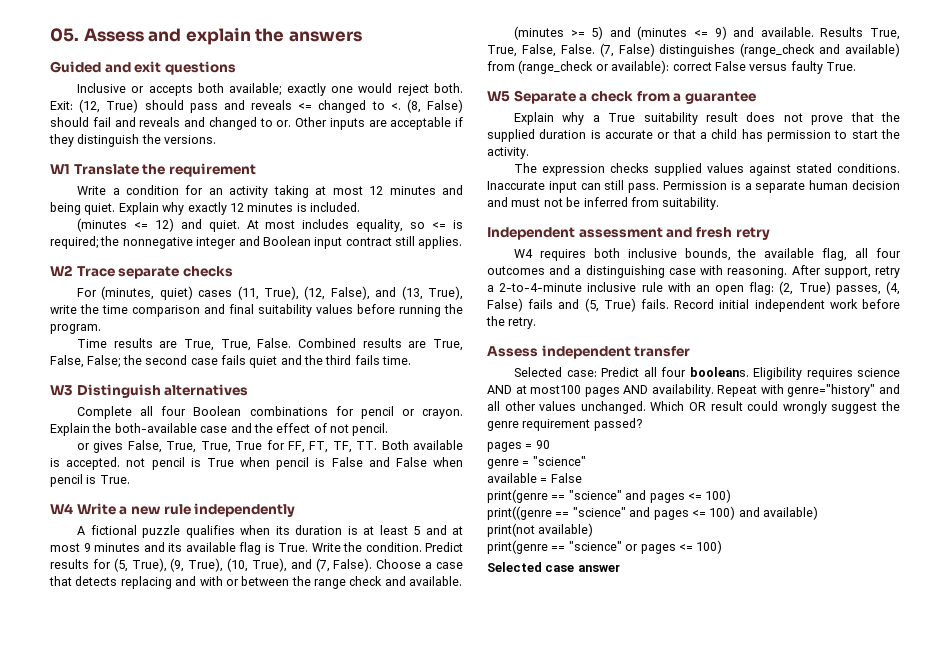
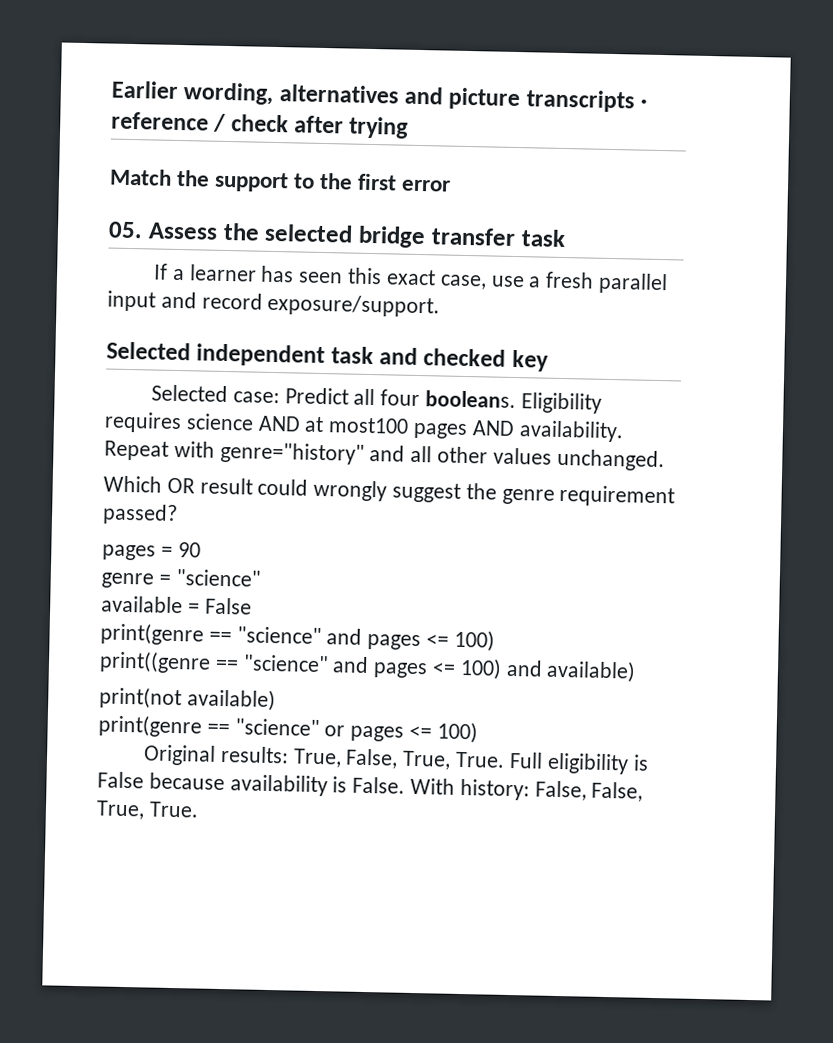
[50,27,362,45] [50,61,236,75] [77,83,463,96] [50,99,464,113] [50,117,463,130] [49,134,217,147] [50,163,256,177] [77,185,463,198] [50,202,360,215] [77,218,463,232] [50,236,463,249] [50,265,233,279] [77,286,463,300] [50,304,463,317] [50,324,101,334] [77,338,464,351] [50,355,412,368] [50,384,249,398] [77,406,463,419] [50,423,389,436] [77,440,463,453] [50,457,464,470] [50,474,130,487] [50,503,296,517] [77,525,463,538] [50,542,463,555] [50,558,464,572] [49,576,463,589] [514,26,900,40] [487,43,900,57] [487,60,856,74] [487,90,756,104] [514,112,900,125] [487,129,900,142] [487,147,529,159] [514,163,900,176] [487,180,900,193] [487,197,720,210] [487,227,770,240] [514,248,902,261] [487,265,900,278] [487,281,900,295] [487,298,900,312] [486,316,537,329] [487,345,691,359] 05. Assess and explain the answers // Guided and exit questions // Inclusive or accepts both available; exactly one would reject both. Exit: (12, True) should pass and reveals <= changed to <. (8, False) should fail and reveals and changed to or. Other inputs are acceptable if they distinguish the versions. // W1 Translate the requirement // Write a condition for an activity taking at most 12 minutes and being quiet. Explain why exactly 12 minutes is included. // (minutes <= 12) and quiet. At most includes equality, so <= is required; the nonnegative integer and Boolean input contract still applies. // W2 Trace separate checks // For (minutes, quiet) cases (11, True), (12, False), and (13, True), write the time comparison and final suitability values before running the program. // Time results are True, True, False. Combined results are True, False, False; the second case fails quiet and the third fails time. // W3 Distinguish alternatives // Complete all four Boolean combinations for pencil or crayon. Explain the both-available case and the effect of not pencil. // or gives False, True, True, True for FF, FT, TF, TT. Both available is accepted. not pencil is True when pencil is False and False when pencil is True. // W4 Write a new rule independently // A fictional puzzle qualifies when its duration is at least 5 and at most 9 minutes and its available flag is True. Write the condition. Predict results for (5, True), (9, True), (10, True), and (7, False). Choose a case that detects replacing and with or between the range check and available. // (minutes >= 5) and (minutes <= 9) and available. Results True, True, False, False. (7, False) distinguishes (range_check and available) from (range_check or available): correct False versus faulty True. // W5 Separate a check from a guarantee // Explain why a True suitability result does not prove that the supplied duration is accurate or that a child has permission to start the activity. // The expression checks supplied values against stated conditions. Inaccurate input can still pass. Permission is a separate human decision and must not be inferred from suitability. // Independent assessment and fresh retry // W4 requires both inclusive bounds, the available flag, all four outcomes and a distinguishing case with reasoning. After support, retry a 2-to-4-minute inclusive rule with an open flag: (2, True) passes, (4, False) fails and (5, True) fails. Record initial independent work before the retry. // Assess independent transfer -> [111,80,648,113] [111,111,410,139] [109,168,452,193] [108,221,566,249] [153,263,668,295] [107,290,441,318] [106,341,549,372] Earlier wording, alternatives and picture transcripts · reference / check after trying // Match the support to the first error // 05. Assess the selected bridge transfer task // If a learner has seen this exact case, use a fresh parallel input and record exposure/support. // Selected independent task and checked key
(646, 407) none -> (665, 460) //
[487,562,620,572] Selected case answer -> [143,744,649,775] [97,771,644,802] [96,800,199,820] Original results: True, False, True, True. Full eligibility is False because availability is False. With history: False, False, True, True.

